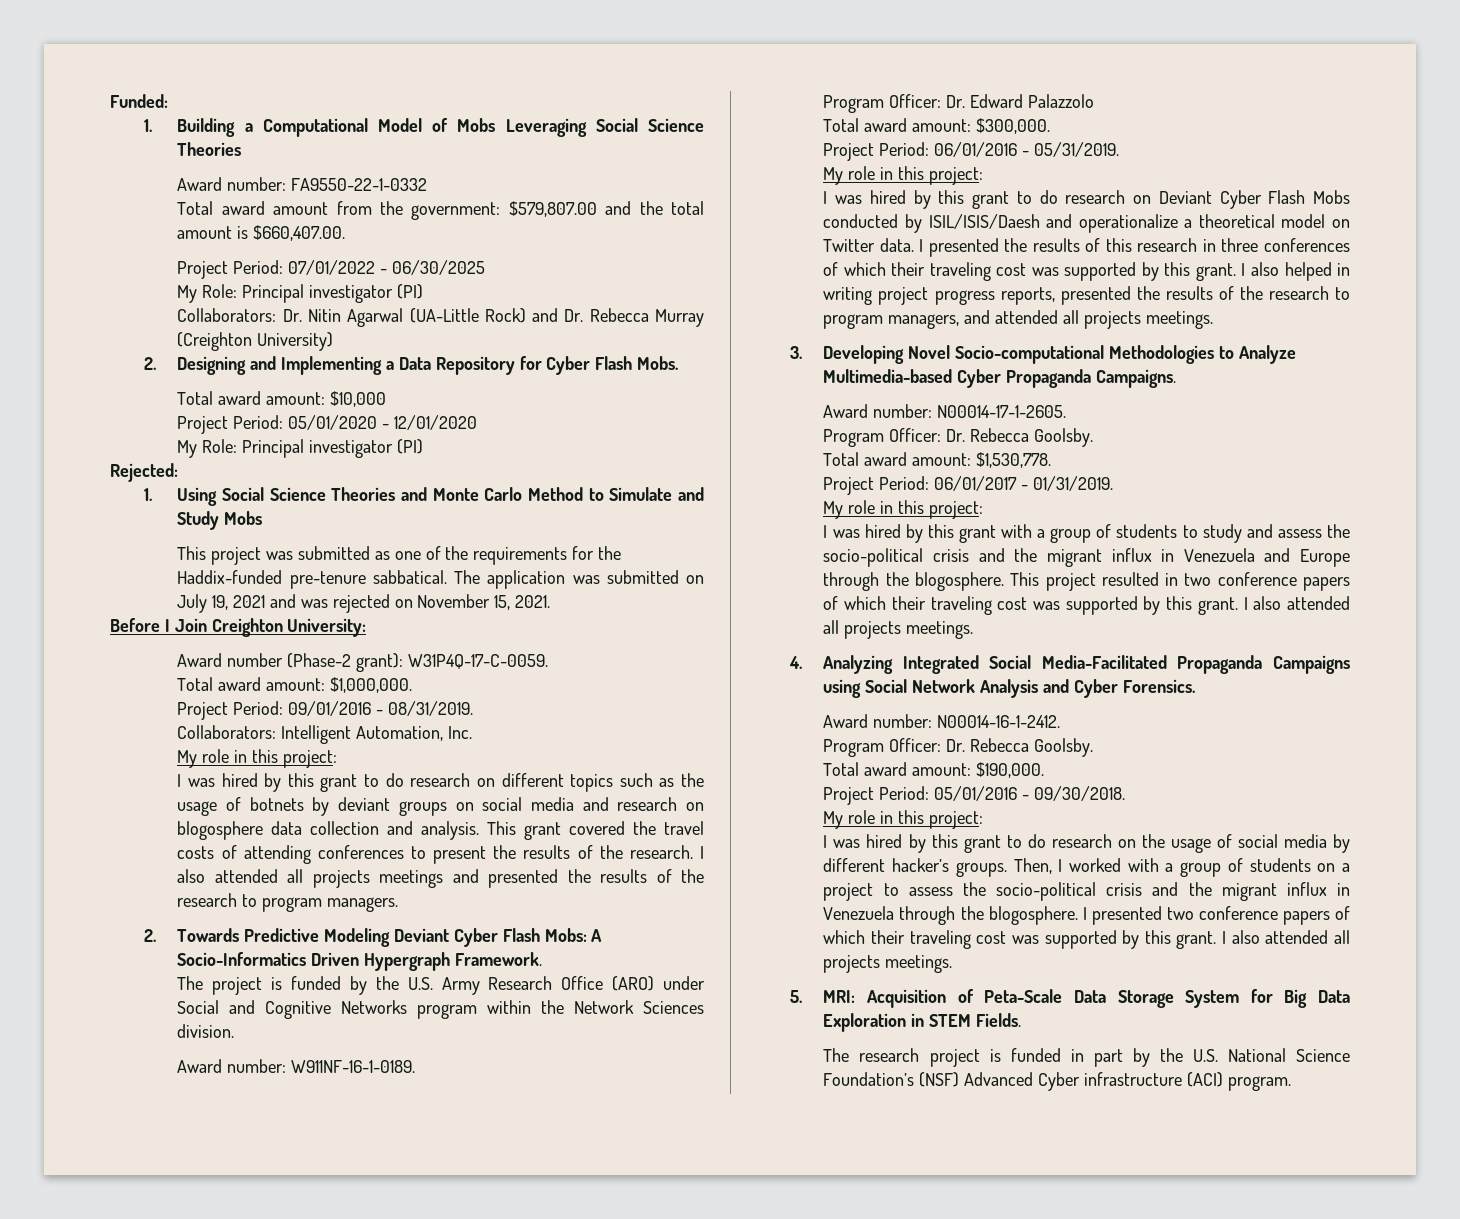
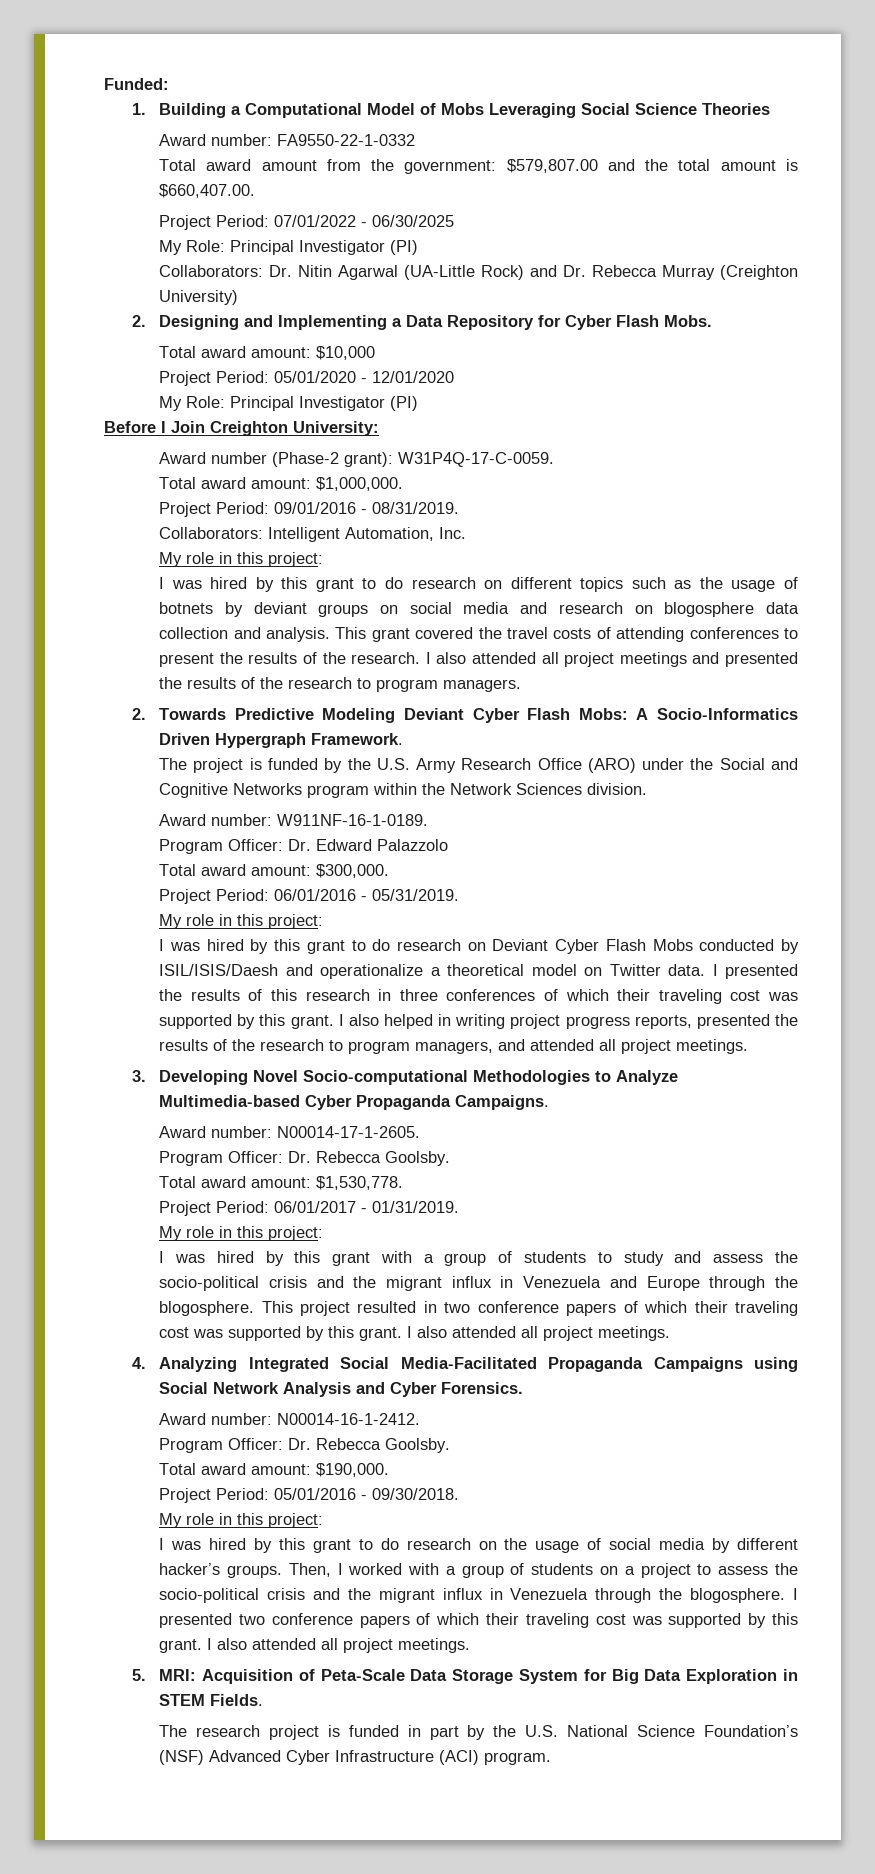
[308,285,393,303] investigator -> [299,240,386,255] Investigator
[308,439,423,458] [110,463,178,482] [143,487,704,506] [177,511,263,530] [177,546,622,565] [177,570,704,589] [177,594,551,613] investigator (PI) // Rejected: // 1. Using Social Science Theories and Monte Carlo Method to Simulate and Study Mobs // This project was submitted as one of the requirements for the Haddix-funded pre-tenure sabbatical. The application was submitted on July 19, 2021 and was rejected on November 15, 2021. -> [299,396,419,411] Investigator (PI)
[312,870,370,888] projects -> [564,652,615,667] project
(705, 983) none -> [690,758,714,770] the
[1083,311,1141,329] projects -> [621,1039,672,1054] project
[844,621,902,639] projects -> [543,1326,594,1341] project
[823,955,881,973] projects -> [343,1638,394,1653] project
[1083,1072,1182,1086] infrastructure -> [335,1750,435,1762] Infrastructure

